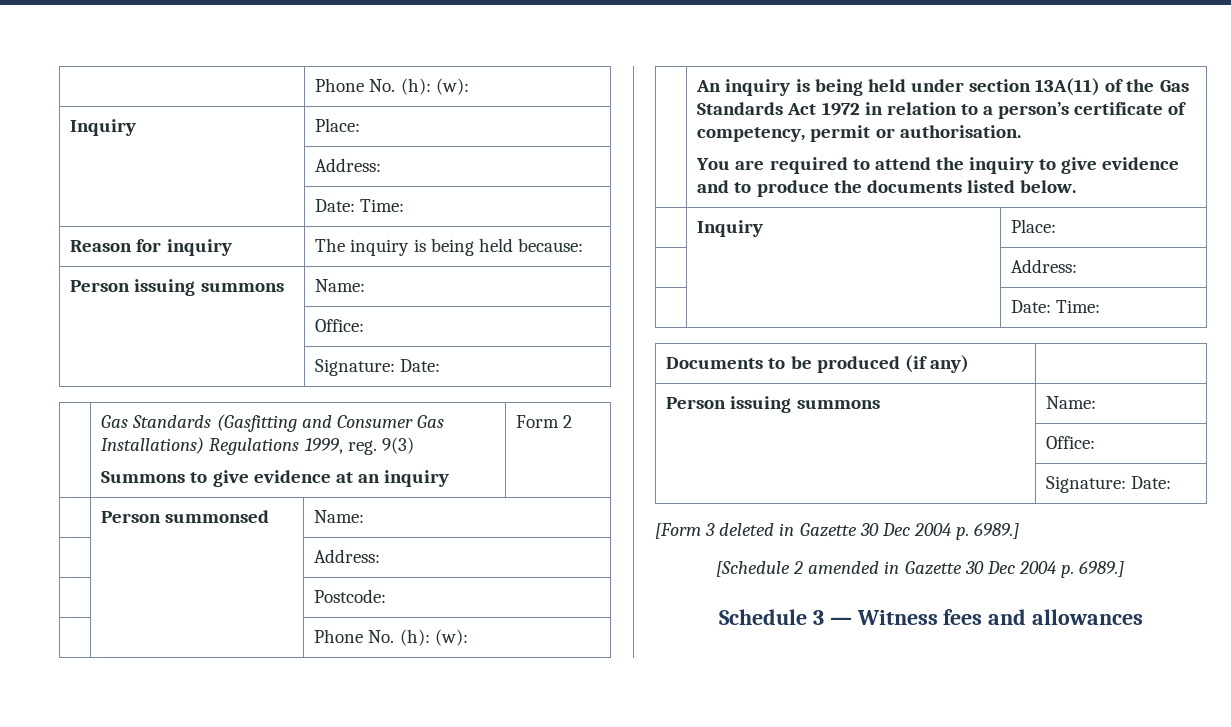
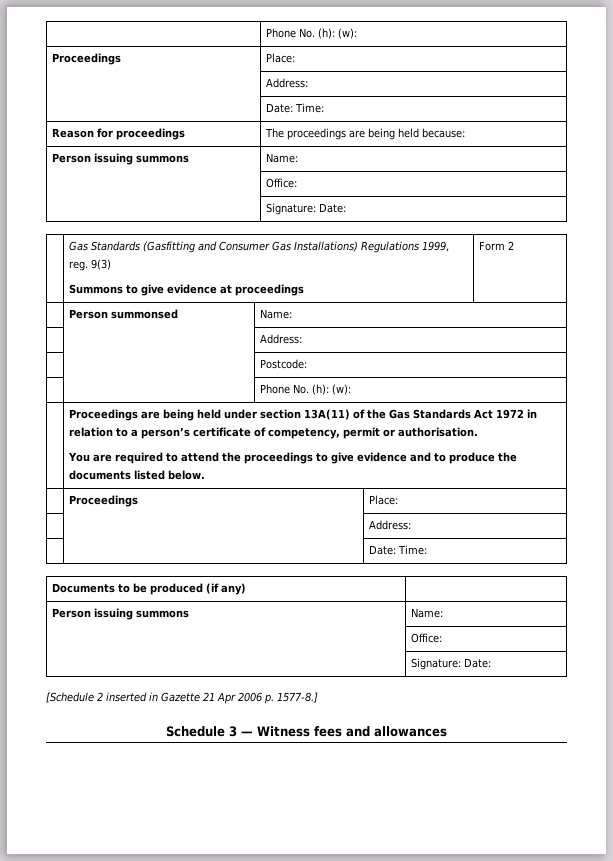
[315,78,469,95] [70,119,137,136] | Phone No. (h): (w): // Inquiry -> [266,28,358,39] [52,53,122,65] | Phone No. (h): (w): // Proceedings
[166,239,232,256] inquiry -> [116,128,186,140] proceedings
[350,239,426,256] inquiry is -> [287,128,366,140] proceedings are
[357,470,450,487] an inquiry -> [235,284,305,296] proceedings
[696,79,810,96] An inquiry is -> [69,409,161,421] Proceedings are
[969,157,1035,174] inquiry -> [244,452,314,464] proceedings
[697,220,764,237] Inquiry -> [69,495,139,507] Proceedings
[655,523,1020,540] [716,561,1125,578] [Form 3 deleted in Gazette 30 Dec 2004 p. 6989.] // [Schedule 2 amended in Gazette 30 Dec 2004 p. 6989.] -> [46,692,318,704] [Schedule 2 inserted in Gazette 21 Apr 2006 p. 1577-8.]

